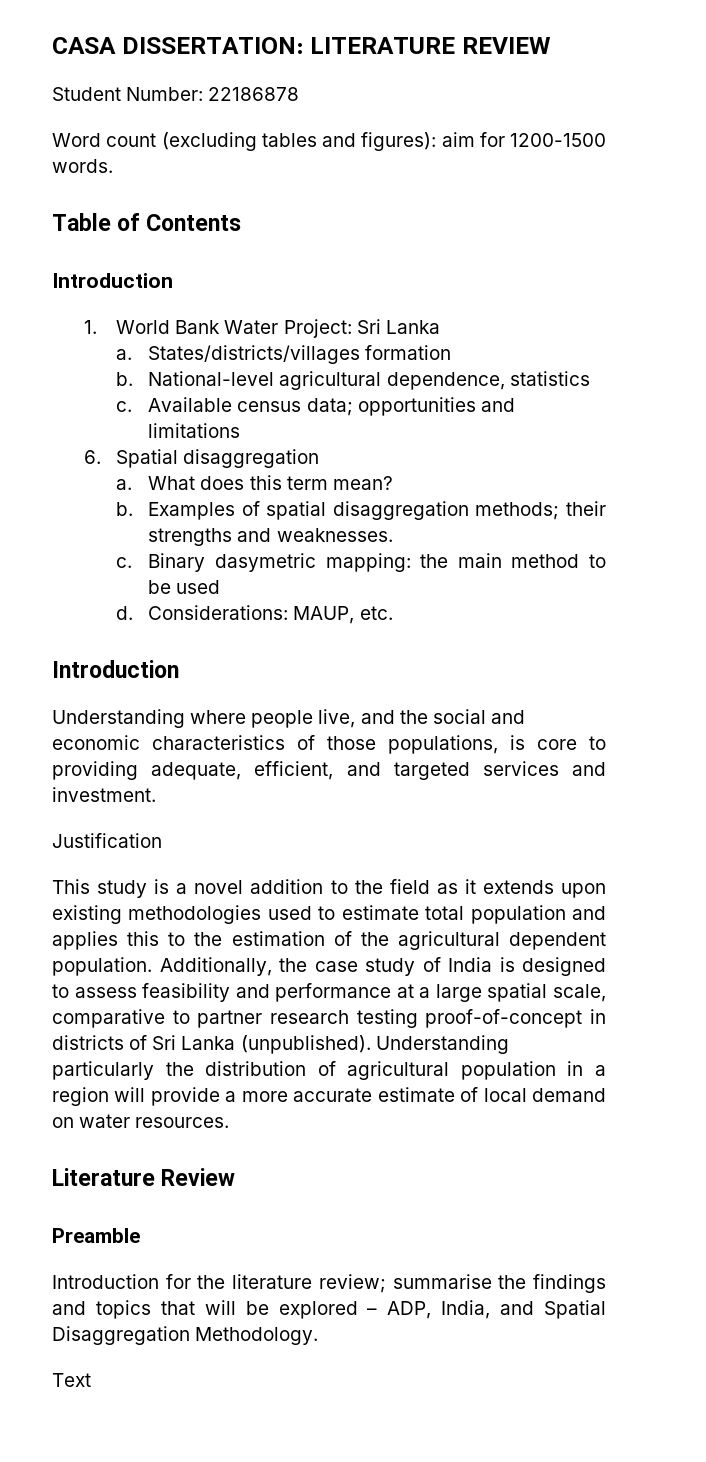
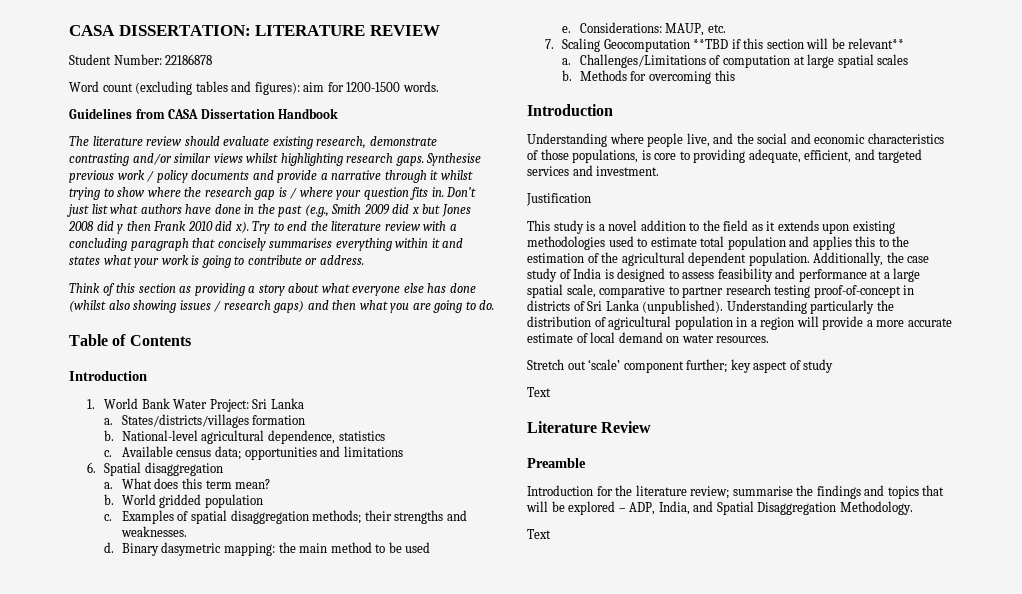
(113, 166) none -> [69,108,339,119] [69,136,437,149] [69,153,482,166] [69,170,473,183] [69,187,477,200] [67,204,471,217] [68,221,457,234] [69,238,464,251] [69,255,364,268] [69,283,476,296] [69,300,495,313] // Guidelines from CASA Dissertation Handbook // The literature review should evaluate existing research, demonstrate contrasting and/or similar views whilst highlighting research gaps. Synthesise previous work / policy documents and provide a narrative through it whilst trying to show where the research gap is / where your question fits in. Don’t just list what authors have done in the past (e.g., Smith 2009 did x but Jones 2008 did y then Frank 2010 did x). Try to end the literature review with a concluding paragraph that concisely summarises everything within it and states what your work is going to contribute or address. // Think of this section as providing a story about what everyone else has done (whilst also showing issues / research gaps) and then what you are going to do.
(134, 509) none -> [121,494,263,508] [104,514,113,521] World gridded population // c.
[116,557,133,568] c. -> [104,542,115,553] d.
[116,606,134,620] d. -> [562,26,572,33] e.
(393, 613) none -> [544,38,905,52] [562,54,909,68] [562,70,735,84] // 7. Scaling Geocomputation **TBD if this section will be relevant** // a. Challenges/Limitations of computation at large spatial scales // b. Methods for overcoming this
(230, 1122) none -> [527,359,834,373] [527,387,551,397] // Stretch out ‘scale’ component further; key aspect of study // Text

